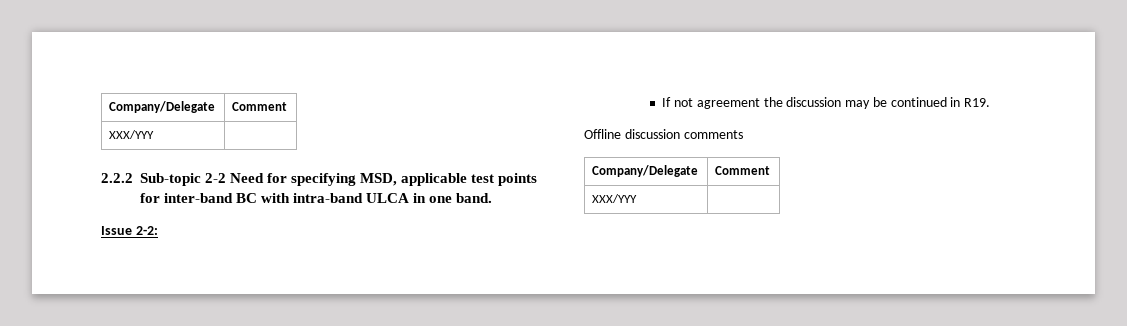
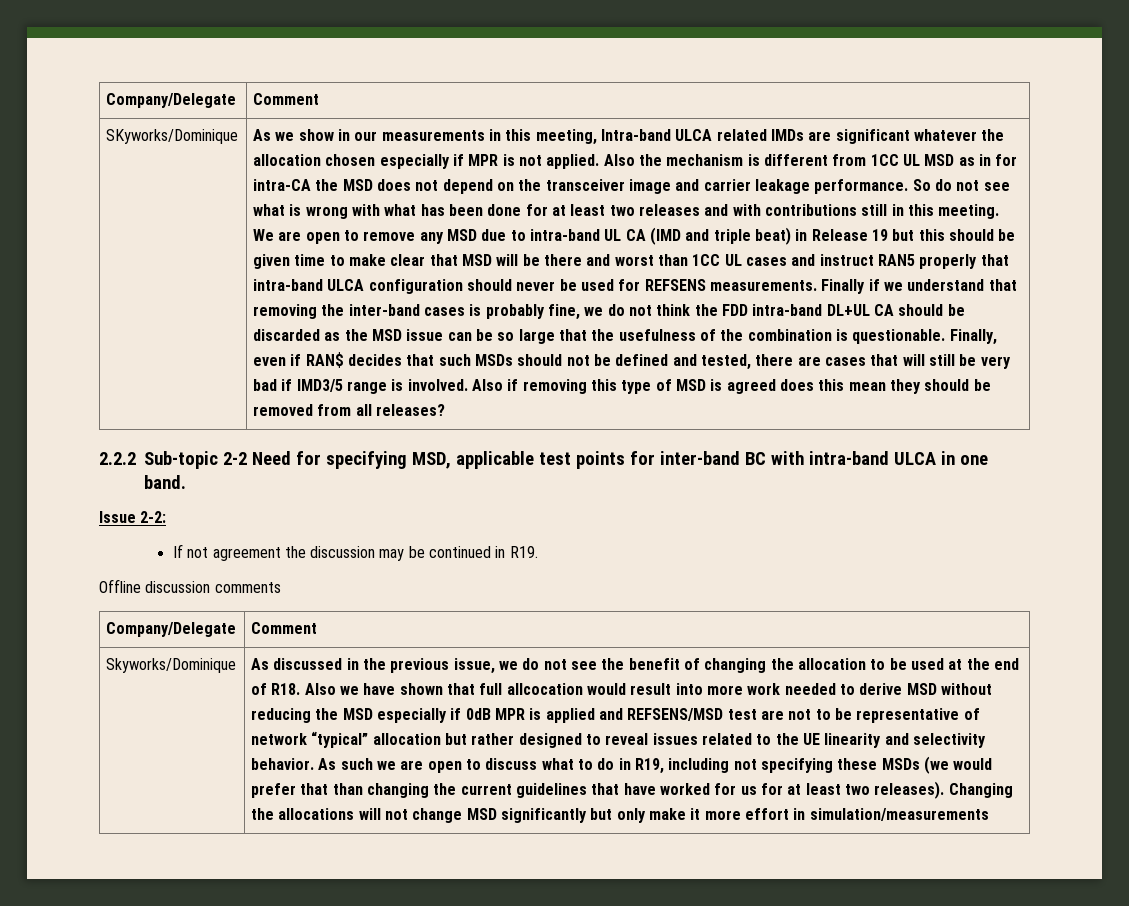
[109,101,216,113] [232,102,288,111] [109,130,155,139] Company/Delegate | Comment // XXX/YYY | -> [106,93,237,108] [253,93,320,105] [106,129,239,144] [253,129,1005,145] [253,154,1018,169] [253,179,1010,194] [253,204,1000,219] [253,227,1016,245] [253,254,1009,269] [253,279,1017,294] [253,304,965,320] [253,329,997,345] [253,352,1011,370] [253,379,991,394] [253,404,446,416] Company/Delegate | Comment // SKyworks/Dominique | As we show in our measurements in this meeting, Intra-band ULCA related IMDs are significant whatever the allocation chosen especially if MPR is not applied. Also the mechanism is different from 1CC UL MSD as in for intra-CA the MSD does not depend on the transceiver image and carrier leakage performance. So do not see what is wrong with what has been done for at least two releases and with contributions still in this meeting. We are open to remove any MSD due to intra-band UL CA (IMD and triple beat) in Release 19 but this should be given time to make clear that MSD will be there and worst than 1CC UL cases and instruct RAN5 properly that intra-band ULCA configuration should never be used for REFSENS measurements. Finally if we understand that removing the inter-band cases is probably fine, we do not think the FDD intra-band DL+UL CA should be discarded as the MSD issue can be so large that the usefulness of the combination is questionable. Finally, even if RAN$ decides that such MSDs should not be defined and tested, there are cases that will still be very bad if IMD3/5 range is involved. Also if removing this type of MSD is agreed does this mean they should be removed from all releases?
[592,194,638,203] XXX/YYY | -> [106,658,237,673] [251,658,1019,674] [251,683,992,695] [251,708,980,723] [251,731,986,748] [251,756,993,774] [251,781,1013,799] [251,808,989,823] Skyworks/Dominique | As discussed in the previous issue, we do not see the benefit of changing the allocation to be used at the end of R18. Also we have shown that full allcocation would result into more work needed to derive MSD without reducing the MSD especially if 0dB MPR is applied and REFSENS/MSD test are not to be representative of network “typical” allocation but rather designed to reveal issues related to the UE linearity and selectivity behavior. As such we are open to discuss what to do in R19, including not specifying these MSDs (we would prefer that than changing the current guidelines that have worked for us for at least two releases). Changing the allocations will not change MSD significantly but only make it more effort in simulation/measurements

